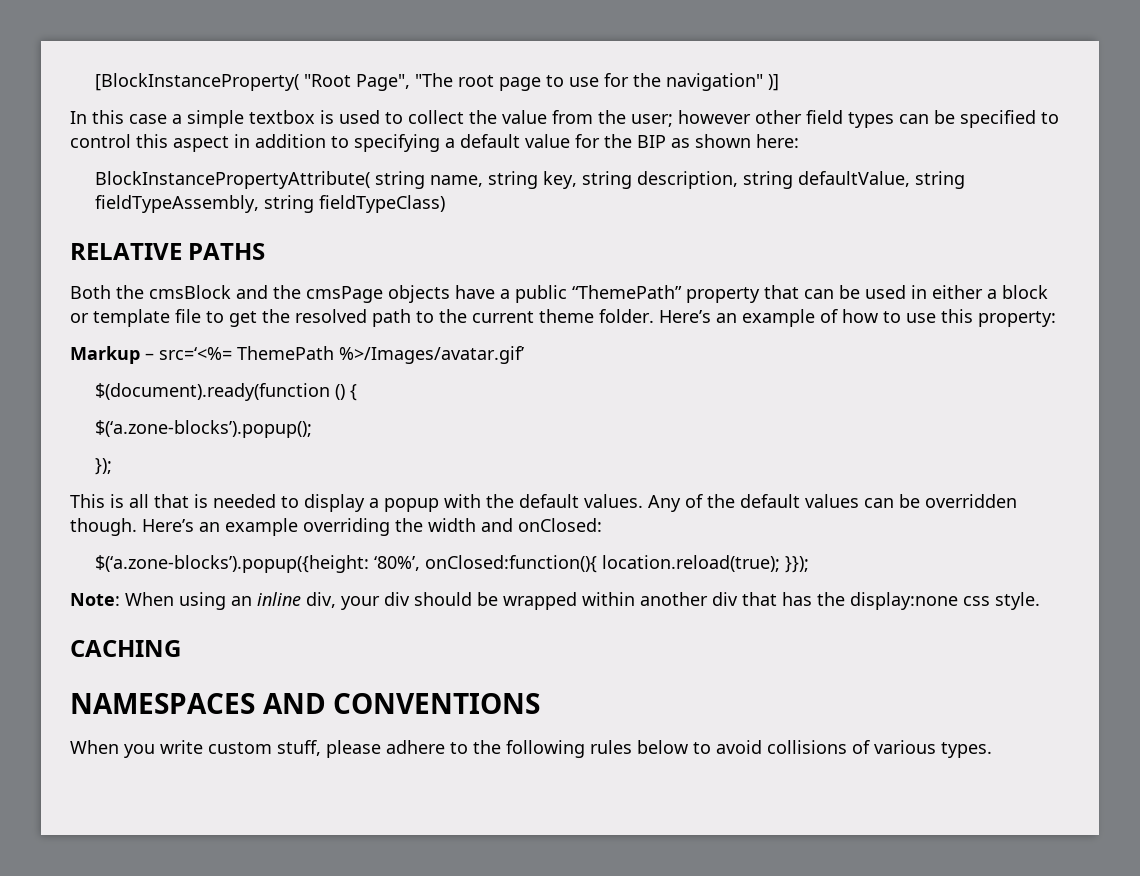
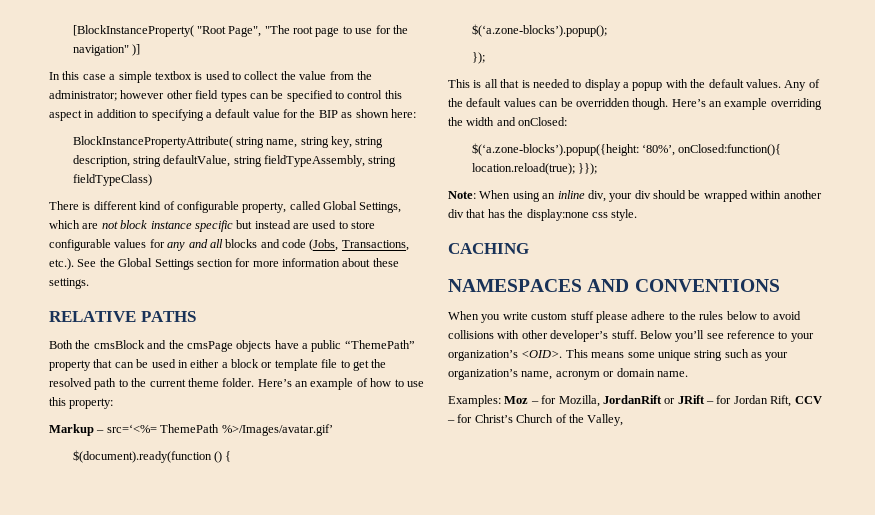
[631,114,673,127] user; -> [49,90,117,101] administrator;
(445, 204) none -> [49,201,402,213] [49,220,376,232] [49,239,409,251] [49,258,399,270] [49,278,89,289] // There is different kind of configurable property, called Global Settings, which are not block instance specific but instead are used to store configurable values for any and all blocks and code (Jobs, Transactions, etc.). See the Global Settings section for more information about these settings.
[277,740,321,756] stuff, -> [570,311,594,320] stuff
[506,740,585,758] following -> (696, 315) none
[852,740,992,758] of various types. -> [497,330,814,342] [448,349,789,361] [448,368,688,380] [448,395,822,407] [447,414,624,426] with other developer’s stuff. Below you’ll see reference to your organization’s <OID>. This means some unique string such as your organization’s name, acronym or domain name. // Examples: Moz – for Mozilla, JordanRift or JRift – for Jordan Rift, CCV – for Christ’s Church of the Valley,

